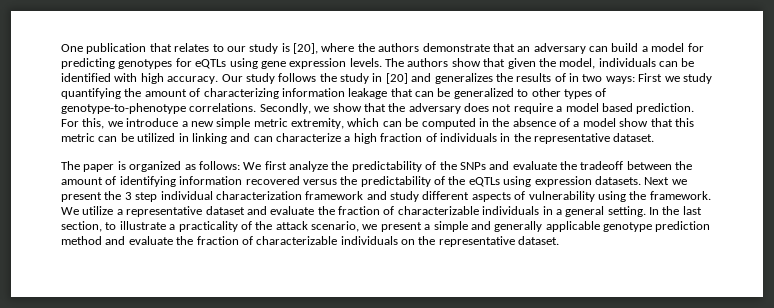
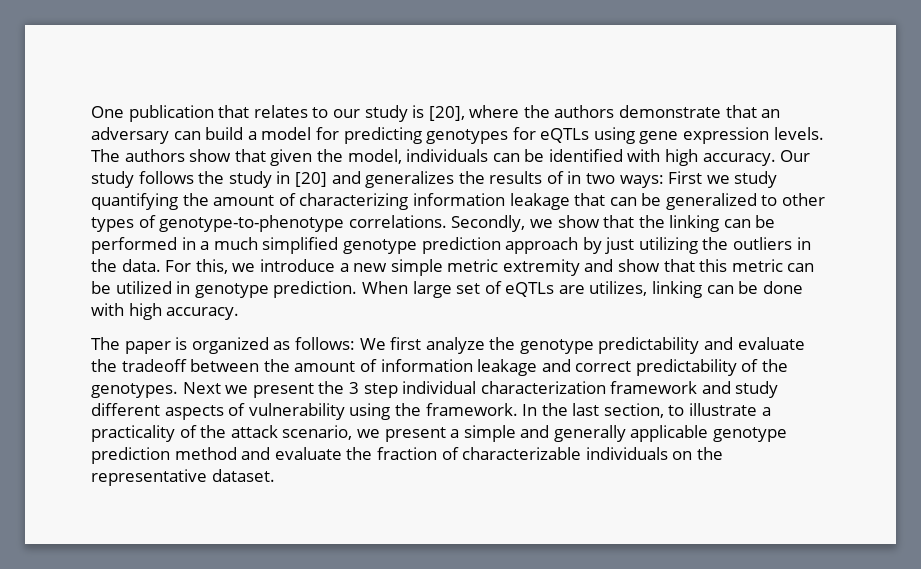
[408,103,695,114] adversary does not require a model based prediction. -> [669,215,776,232] [91,237,811,254] [91,259,161,272] linking can be performed in a much simplified genotype prediction approach by just utilizing the outliers in the data.
[291,118,616,129] extremity, which can be computed in the absence of a model -> [502,259,614,276] extremity and
[191,133,655,144] linking and can characterize a high fraction of individuals in the representative dataset. -> [194,281,803,298] [91,303,240,320] genotype prediction. When large set of eQTLs are utilizes, linking can be done with high accuracy.
[351,161,486,172] predictability of the SNPs -> [519,337,700,354] genotype predictability
[119,176,641,187] identifying information recovered versus the predictability of the eQTLs using expression datasets. -> [380,359,789,376] [91,383,178,398] information leakage and correct predictability of the genotypes.
[61,206,646,217] We utilize a representative dataset and evaluate the fraction of characterizable individuals in a general setting. -> (518, 409) none

